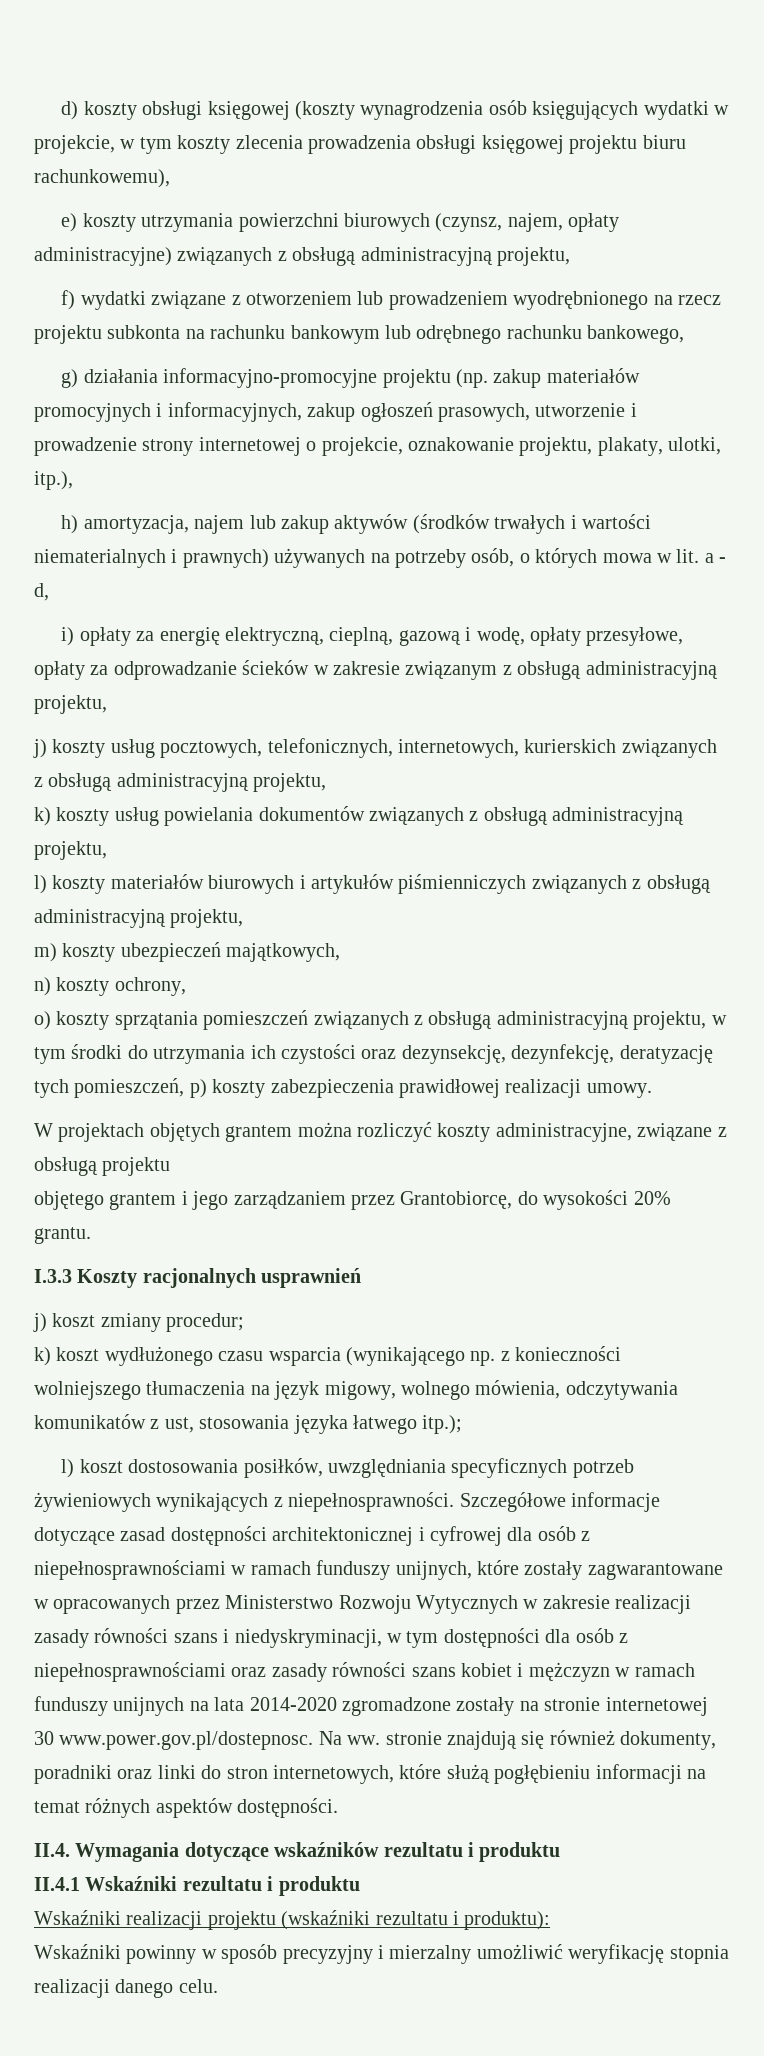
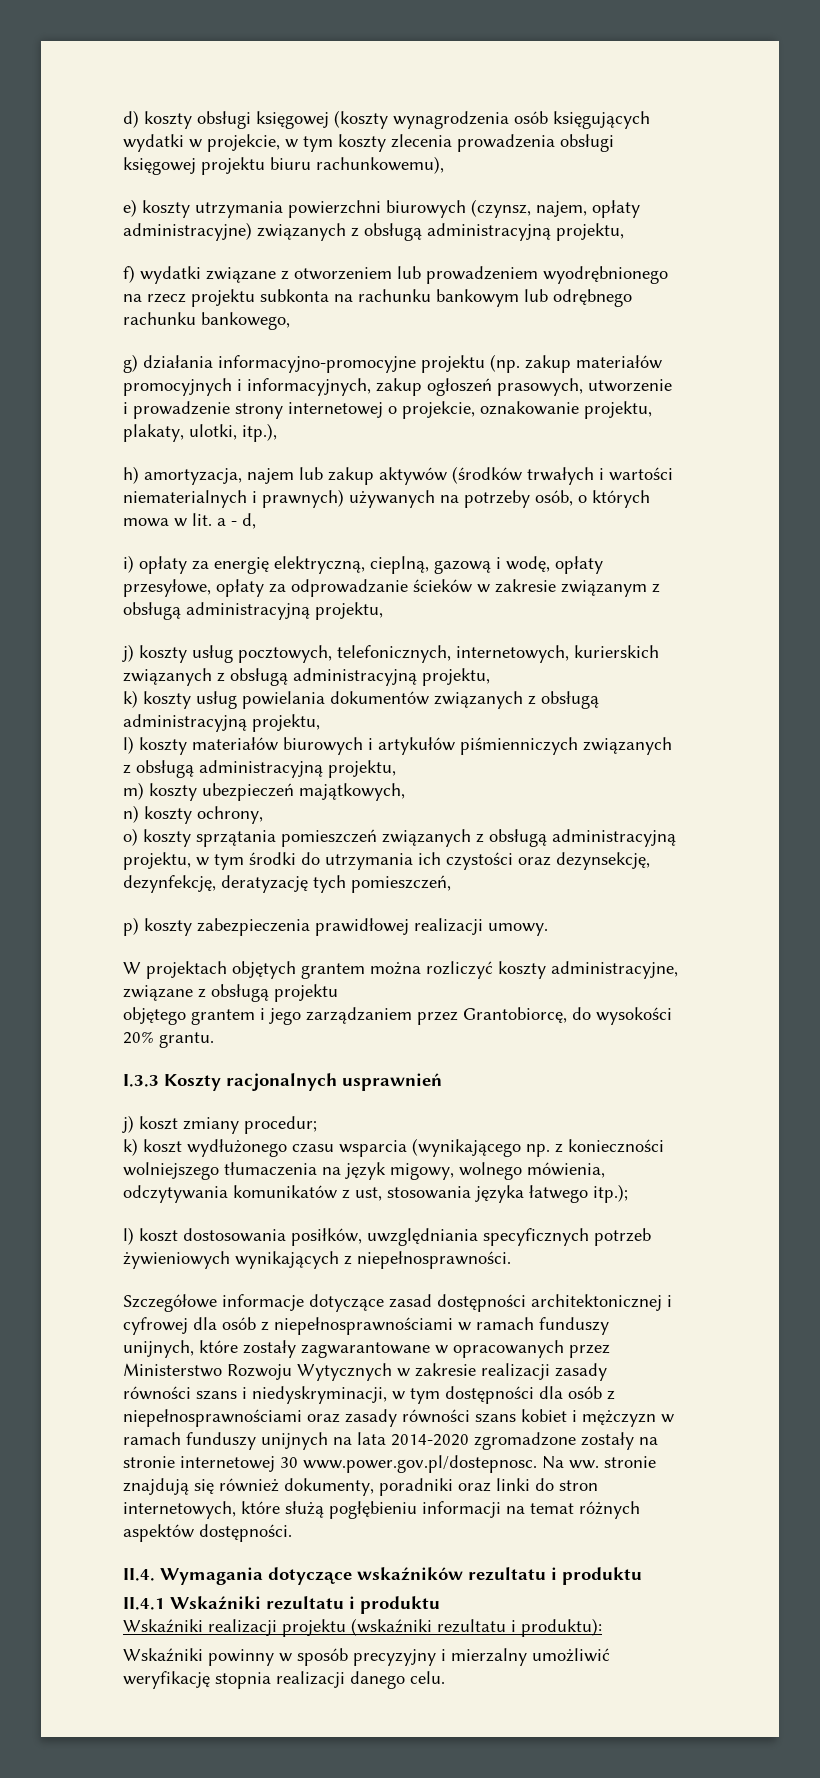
(185, 1088) none -> (451, 884) //
(455, 1502) none -> (511, 1260) //

